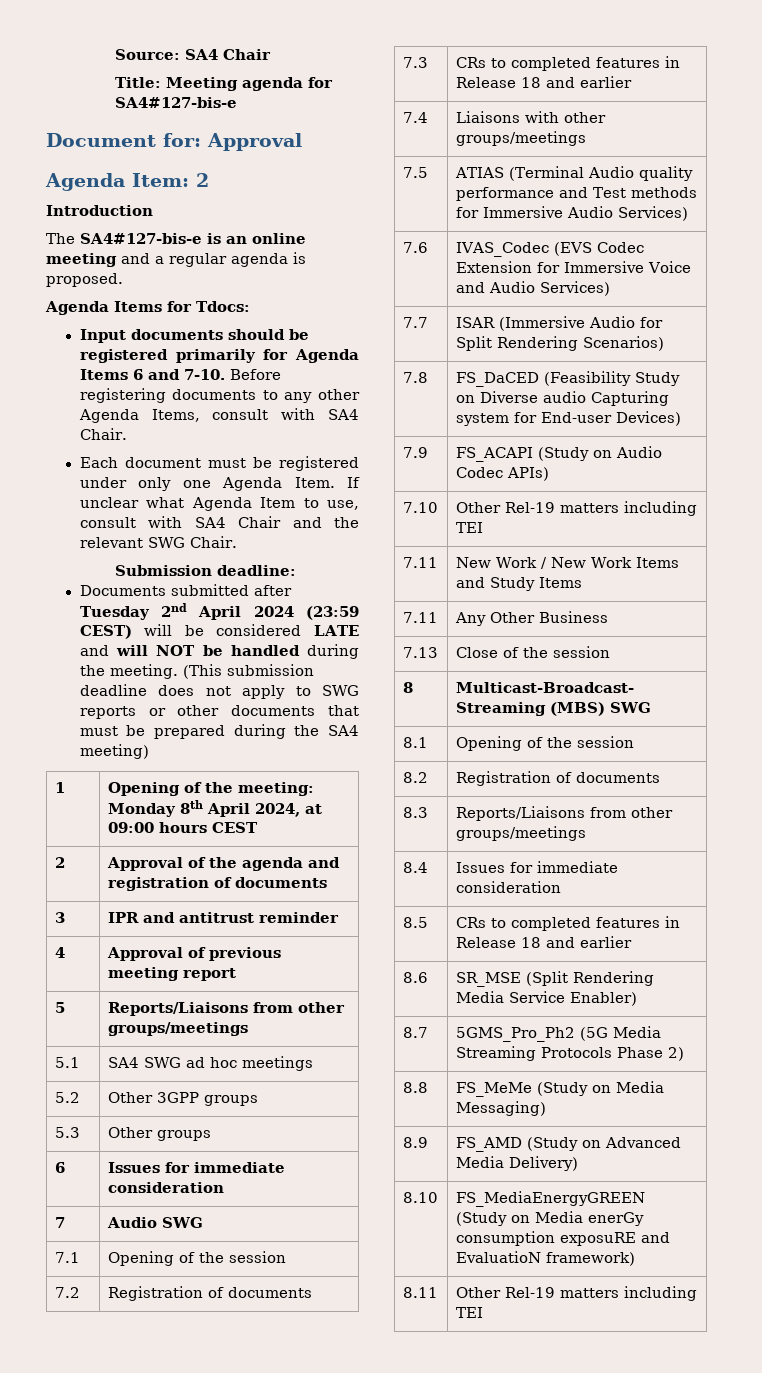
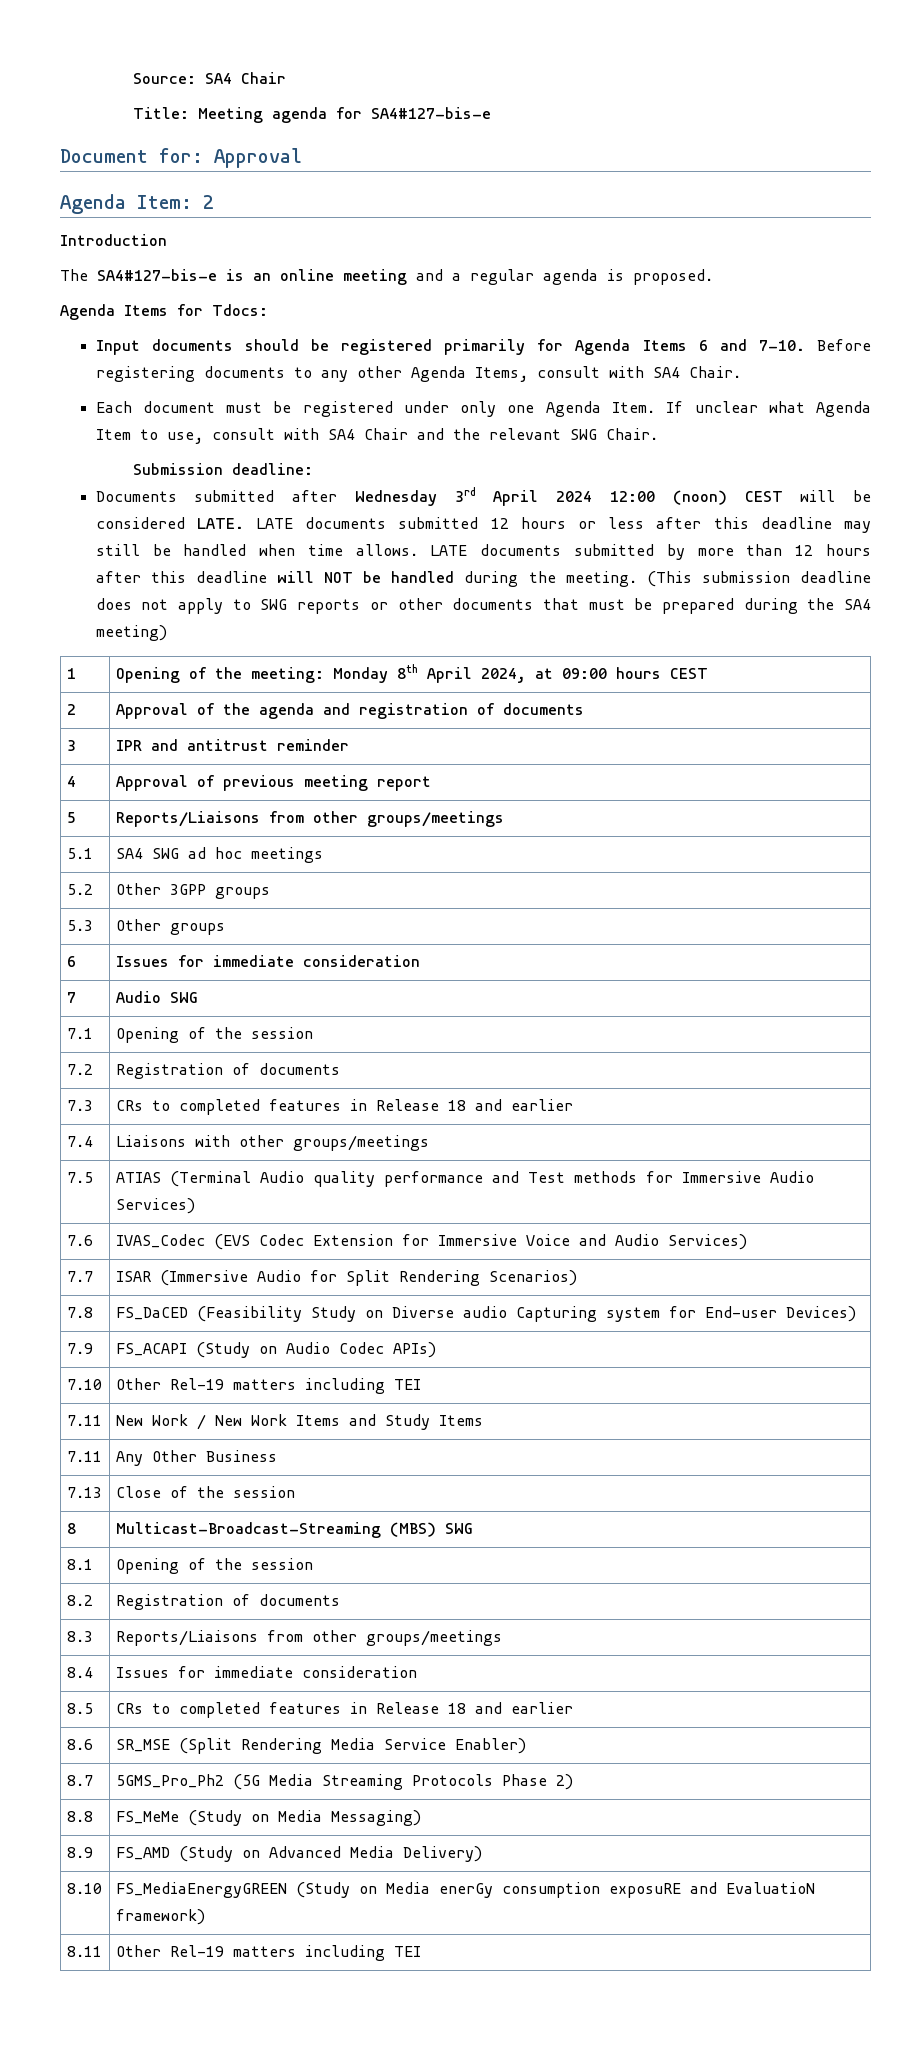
[79,603,359,620] [79,624,359,639] [79,645,109,656] Tuesday 2nd April 2024 (23:59 CEST) will be considered LATE and -> [354,487,872,506] [95,517,871,533] [95,544,871,560] [95,571,267,583] Wednesday 3rd April 2024 12:00 (noon) CEST will be considered LATE. LATE documents submitted 12 hours or less after this deadline may still be handled when time allows. LATE documents submitted by more than 12 hours after this deadline

